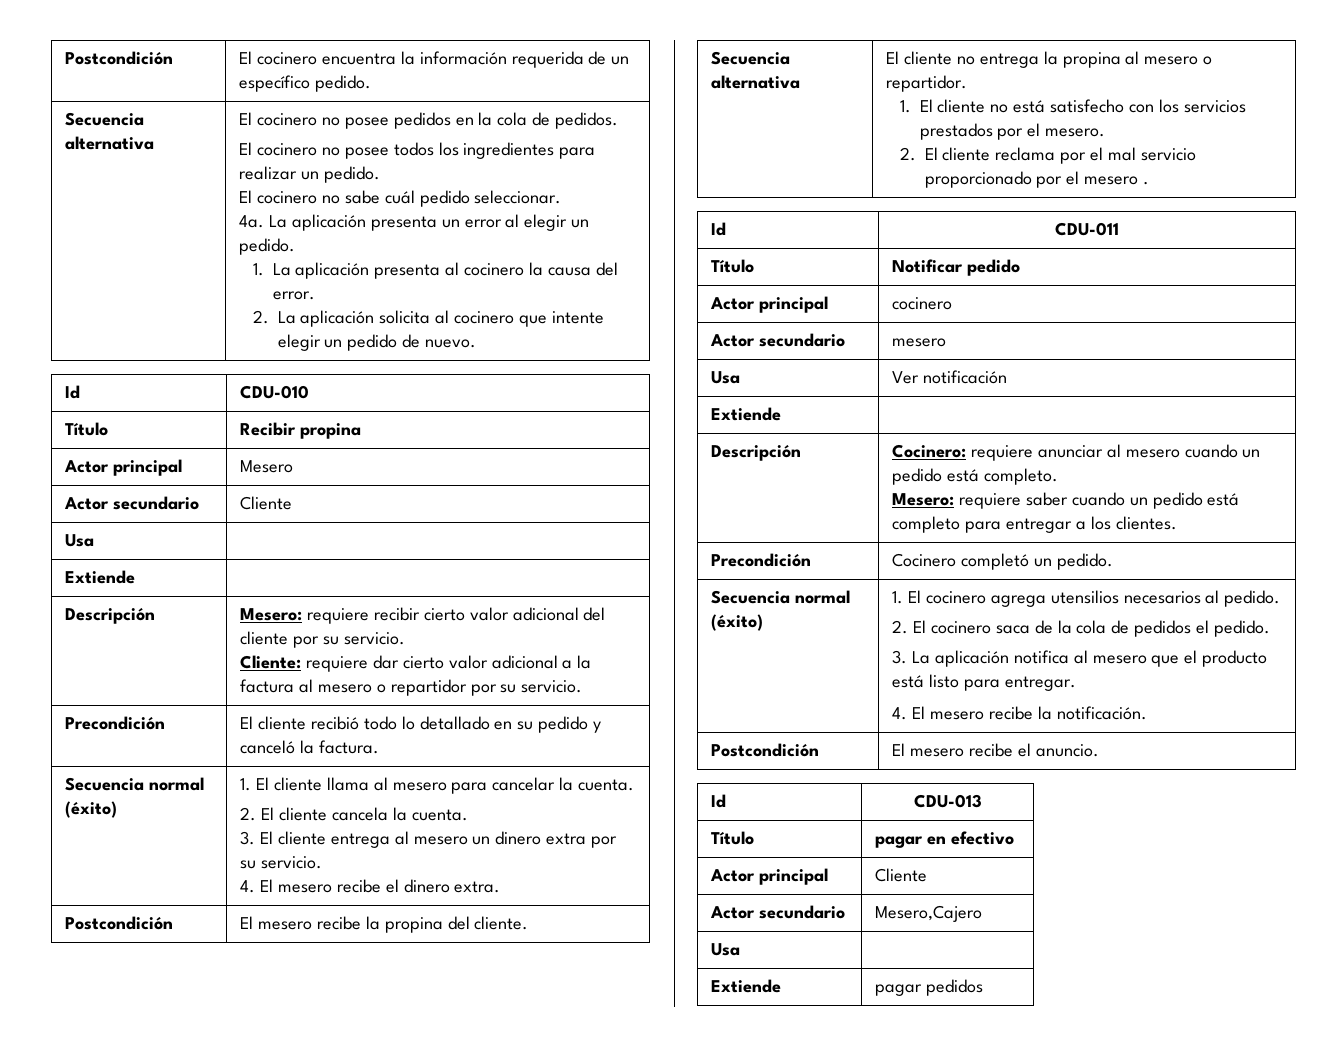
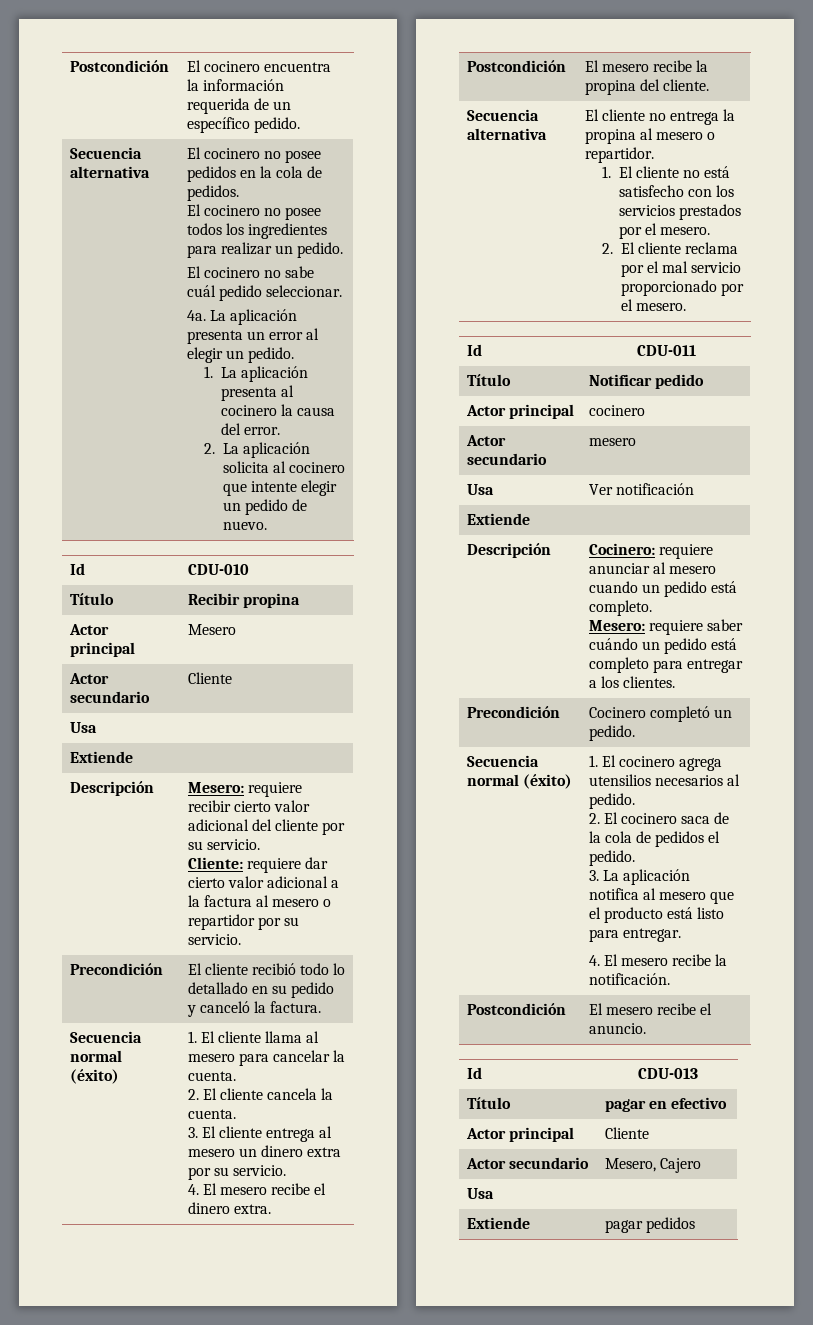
[1084,176,1150,185] mesero . -> [635,303,686,311] mesero.
[1071,492,1125,506] cuando -> [588,638,638,650] cuándo
[875,905,983,922] Mesero,Cajero -> [604,1158,701,1173] Mesero, Cajero

